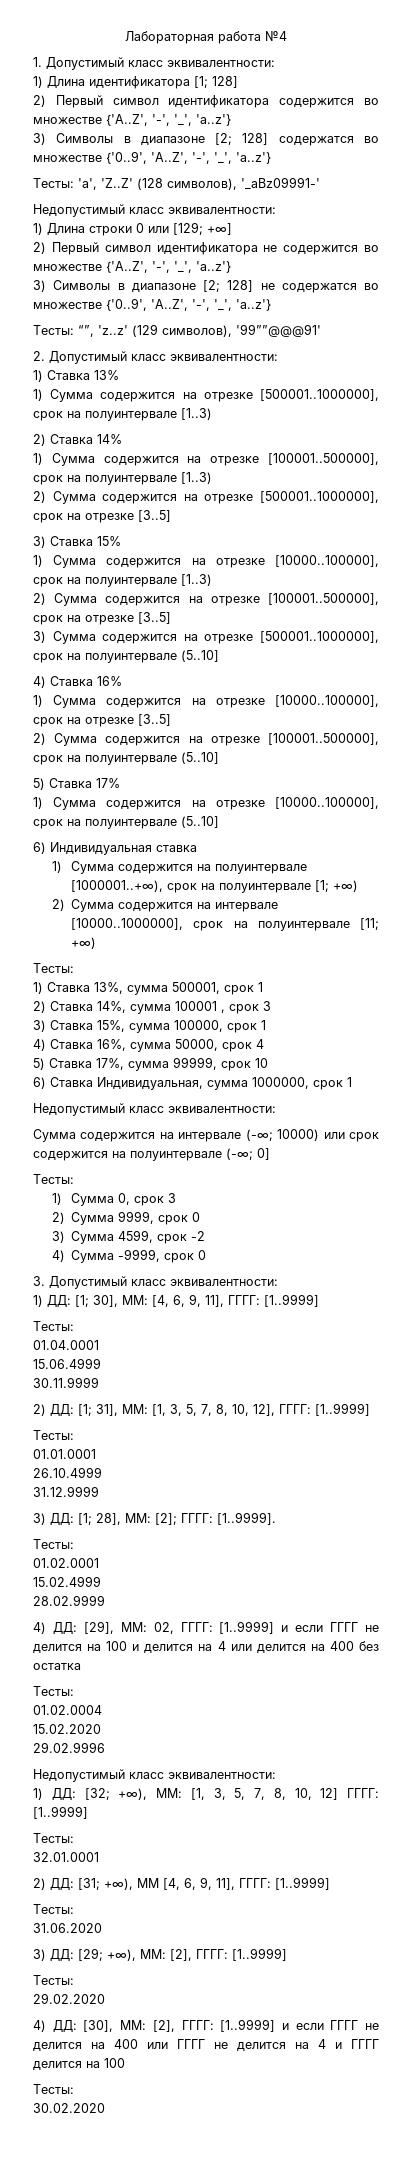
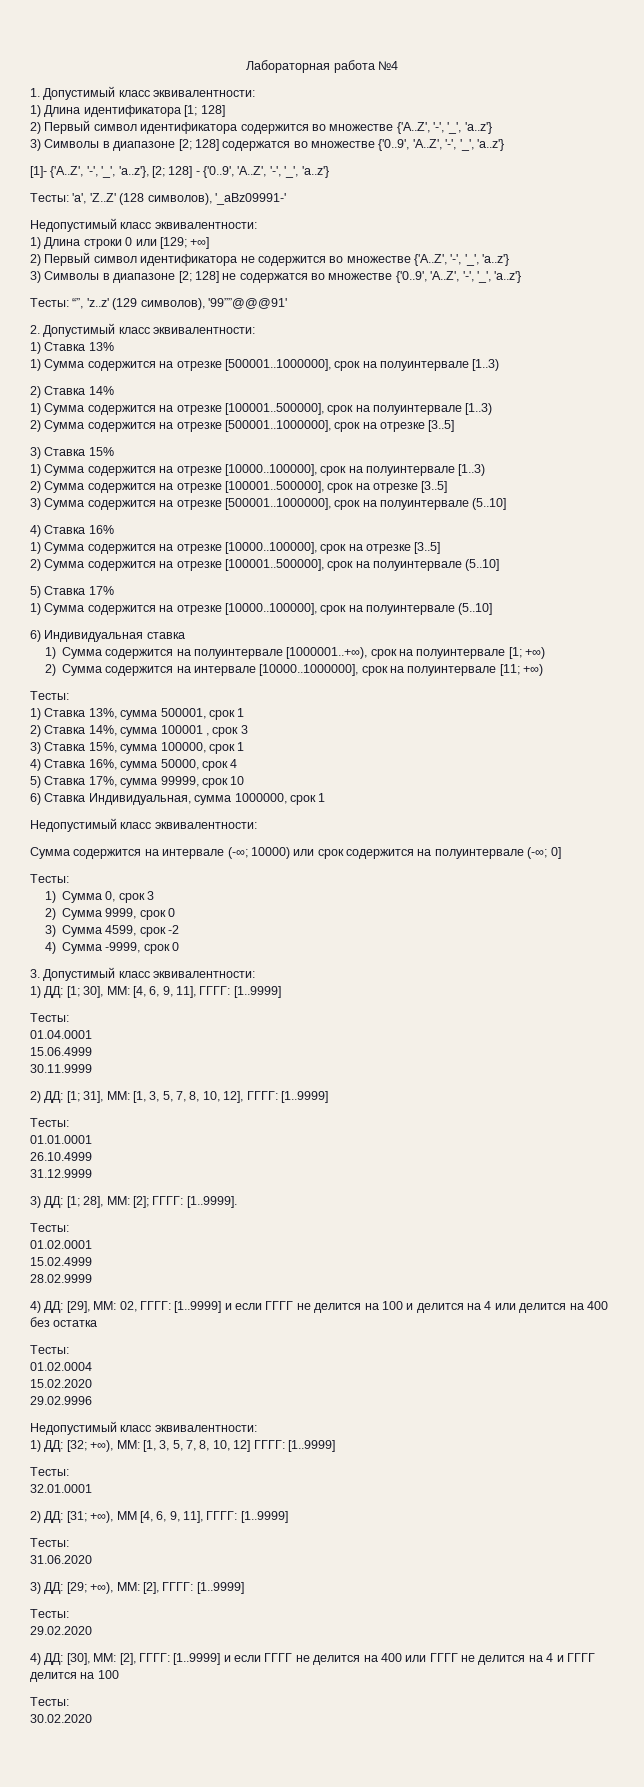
(271, 158) none -> [30,166,329,178] // [1]- {'A..Z', '-', '_', 'a..z'}, [2; 128] - {'0..9', 'A..Z', '-', '_', 'a..z'}

